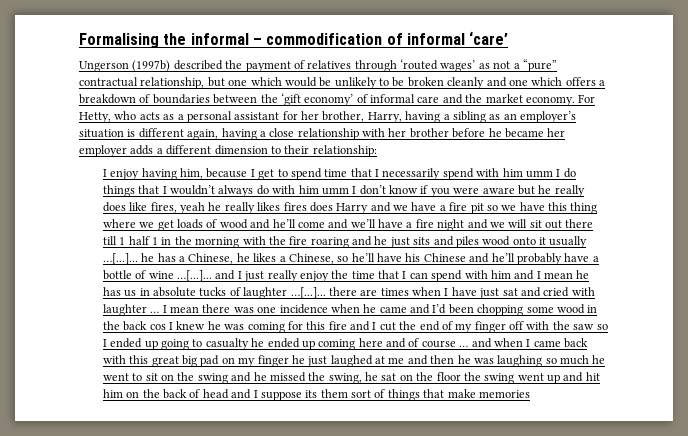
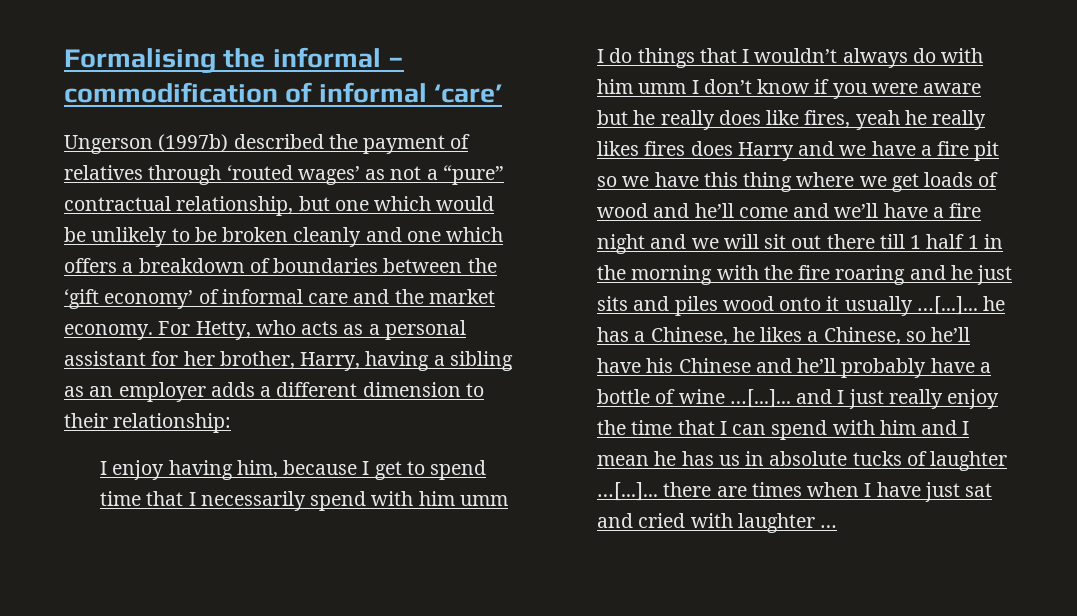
[520,111,576,123] [79,128,566,140] employer’s situation is different again, having a close relationship with her brother before he became her -> (114, 391) none
[162,304,598,316] [102,321,608,333] [102,338,589,350] [102,355,606,367] [102,372,600,384] [102,389,530,401] I mean there was one incidence when he came and I’d been chopping some wood in the back cos I knew he was coming for this fire and I cut the end of my finger off with the saw so I ended up going to casualty he ended up coming here and of course … and when I came back with this great big pad on my finger he just laughed at me and then he was laughing so much he went to sit on the swing and he missed the swing, he sat on the floor the swing went up and hit him on the back of head and I suppose its them sort of things that make memories -> (838, 526) none

